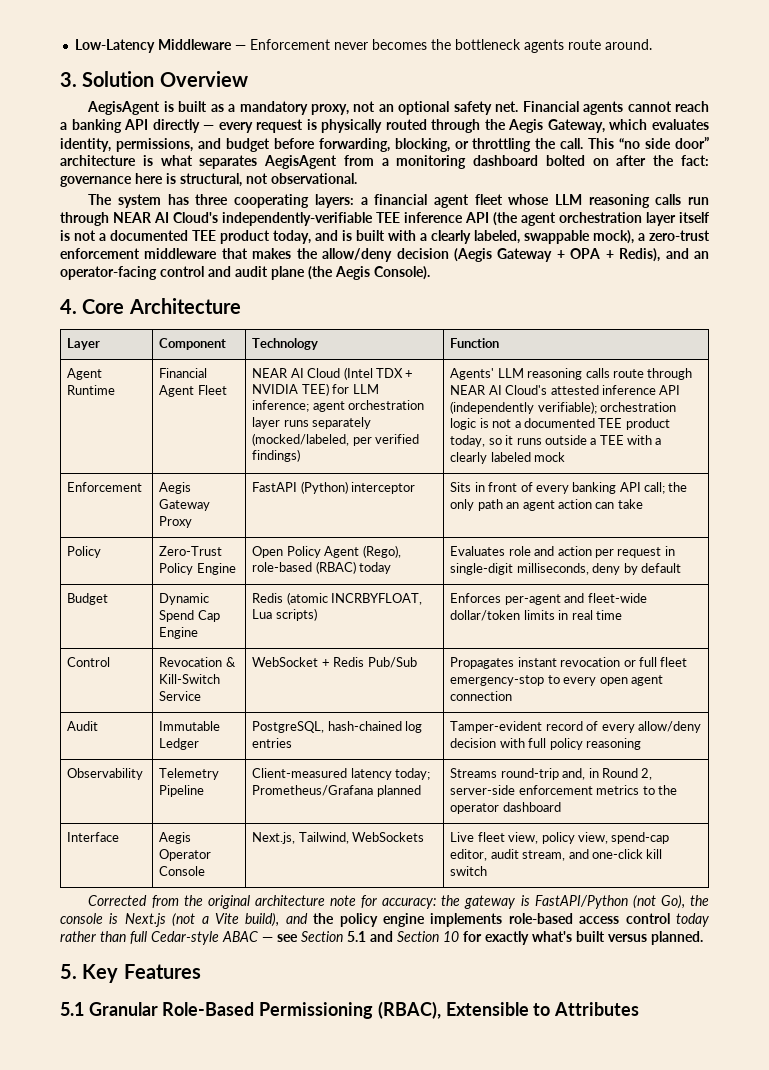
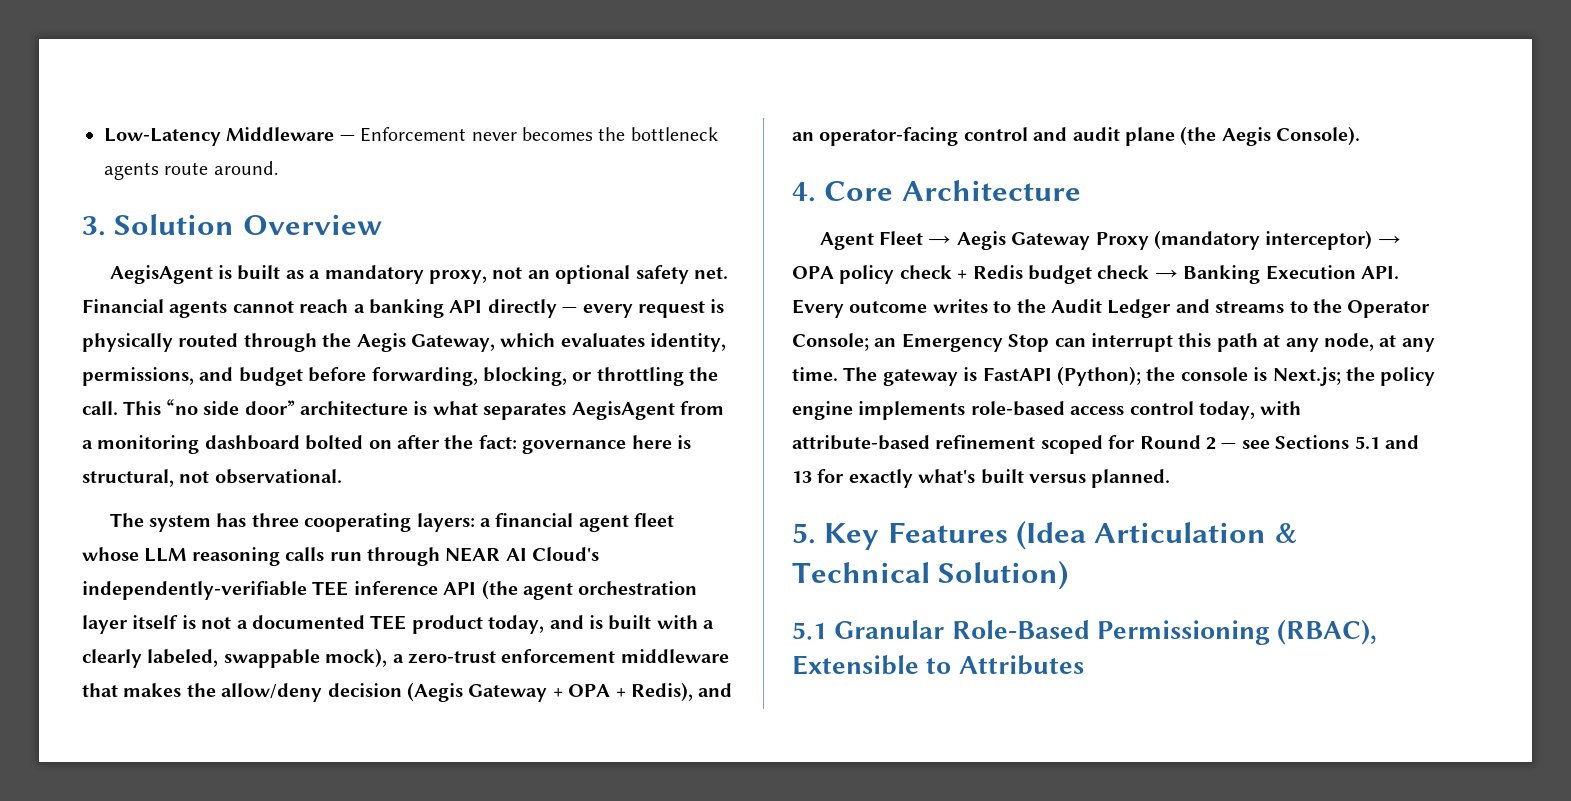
[67,338,101,350] [159,338,227,350] [252,338,319,350] [450,338,500,348] [67,368,103,380] [67,385,116,395] [159,368,208,378] [159,385,227,397] [252,367,414,380] [252,383,379,396] [252,400,425,412] [252,417,372,429] [252,433,420,446] [252,449,301,462] [450,368,693,380] [450,385,681,395] [450,401,677,414] [450,418,670,430] [450,435,662,447] [450,452,566,464] [67,482,143,492] [159,482,192,494] [159,499,211,511] [159,516,193,528] [252,481,416,494] [450,482,688,494] [450,499,643,511] [67,546,102,558] [159,546,223,556] [159,563,236,575] [252,545,401,558] [252,561,392,574] [450,546,675,558] [450,563,681,575] [67,593,109,605] [159,593,210,605] [159,610,220,622] [159,627,199,639] [252,592,423,605] [252,608,317,621] [450,593,647,605] [450,610,622,621] [67,657,111,667] [159,657,236,667] [159,674,221,684] [159,691,202,701] [252,657,417,668] [450,657,688,669] [450,675,663,686] [450,691,513,701] [67,721,99,731] [159,721,221,731] [159,738,200,750] [252,721,423,733] [252,738,293,748] [450,721,701,733] [450,738,641,750] [67,768,144,780] [159,768,220,780] [159,785,205,797] [252,768,431,780] [252,785,421,797] [450,768,653,780] [450,785,677,795] [450,802,561,814] [67,832,120,842] [159,832,192,844] [159,849,212,861] [159,866,206,876] [252,832,425,844] [450,832,670,844] [450,849,663,861] [450,866,488,876] [88,895,709,909] [60,913,308,927] // Layer | Component | Technology | Function // Agent Runtime | Financial Agent Fleet | NEAR AI Cloud (Intel TDX + NVIDIA TEE) for LLM inference; agent orchestration layer runs separately (mocked/labeled, per verified findings) | Agents' LLM reasoning calls route through NEAR AI Cloud's attested inference API (independently verifiable); orchestration logic is not a documented TEE product today, so it runs outside a TEE with a clearly labeled mock // Enforcement | Aegis Gateway Proxy | FastAPI (Python) interceptor | Sits in front of every banking API call; the only path an agent action can take // Policy | Zero-Trust Policy Engine | Open Policy Agent (Rego), role-based (RBAC) today | Evaluates role and action per request in single-digit milliseconds, deny by default // Budget | Dynamic Spend Cap Engine | Redis (atomic INCRBYFLOAT, Lua scripts) | Enforces per-agent and fleet-wide dollar/token limits in real time // Control | Revocation & Kill-Switch Service | WebSocket + Redis Pub/Sub | Propagates instant revocation or full fleet emergency-stop to every open agent connection // Audit | Immutable Ledger | PostgreSQL, hash-chained log entries | Tamper-evident record of every allow/deny decision with full policy reasoning // Observability | Telemetry Pipeline | Client-measured latency today; Prometheus/Grafana planned | Streams round-trip and, in Round 2, server-side enforcement metrics to the operator dashboard // Interface | Aegis Operator Console | Next.js, Tailwind, WebSockets | Live fleet view, policy view, spend-cap editor, audit stream, and one-click kill switch // Corrected from the original architecture note for accuracy: the gateway is FastAPI/Python (not Go), the console is Next.js (not a Vite build), and -> [819,230,1401,250] [792,265,1399,284] [792,299,1431,318] [792,333,1435,352] [792,366,1341,386] // Agent Fleet → Aegis Gateway Proxy (mandatory interceptor) → OPA policy check + Redis budget check → Banking Execution API. Every outcome writes to the Audit Ledger and streams to the Operator Console; an Emergency Stop can interrupt this path at any node, at any time. The gateway is FastAPI (Python); the console is Next.js;
[675,913,709,927] [60,931,258,945] today rather than full Cedar-style ABAC -> [1199,401,1302,420] [792,435,1216,454] today, with attribute-based refinement scoped for Round 2
[301,931,343,942] Section -> [1275,435,1350,449] Sections
[397,931,459,942] Section 10 -> [792,471,812,483] 13
(201, 971) none -> [1016,521,1298,550] [792,561,1069,590] (Idea Articulation & Technical Solution)

